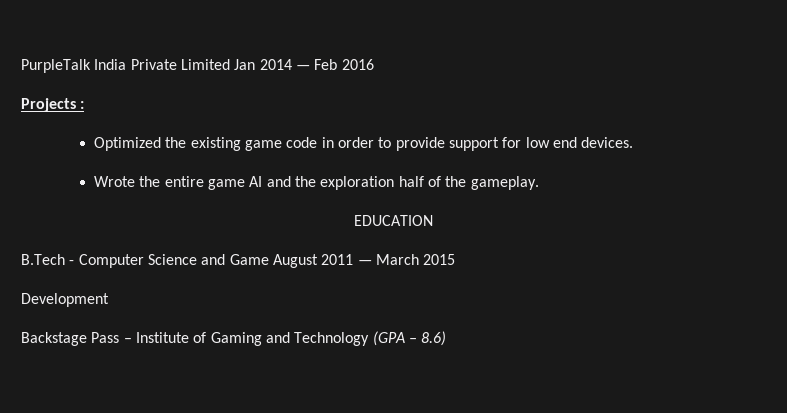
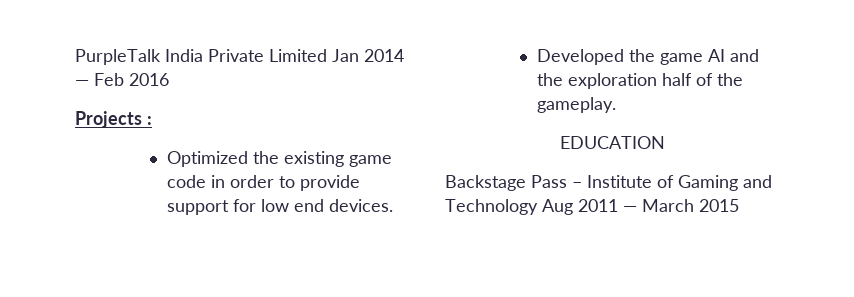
[94,176,204,187] Wrote the entire -> [536,49,655,65] Developed the
[21,254,456,268] [21,293,109,307] // B.Tech - Computer Science and Game August 2011 — March 2015 // Development -> (665, 142) none
[372,331,447,346] (GPA – 8.6) -> [542,199,739,215] Aug 2011 — March 2015

